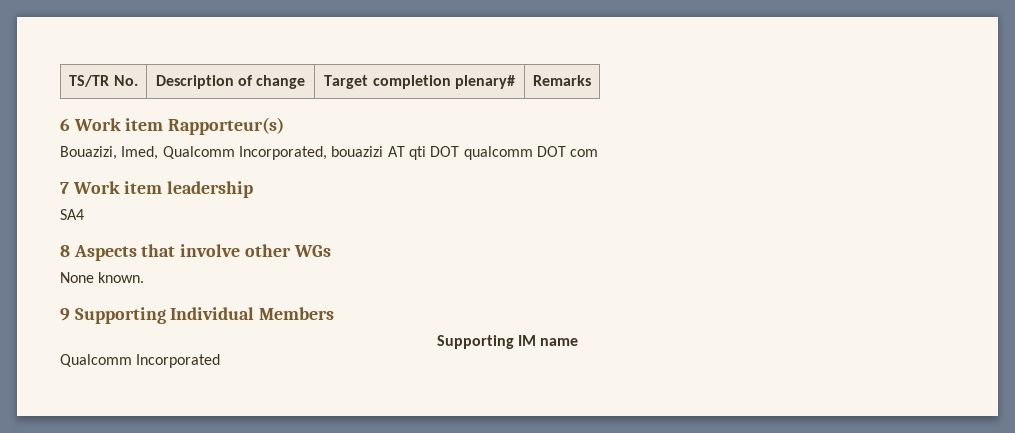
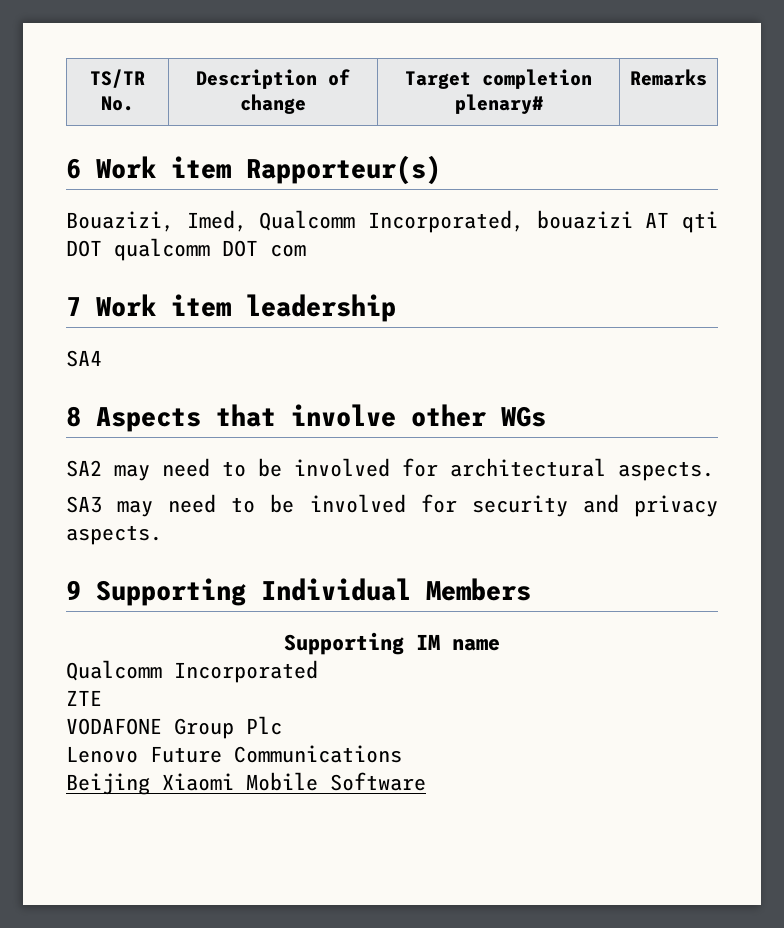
[60,272,145,283] None known. -> [66,458,714,481] [66,494,718,517] [66,525,162,545] SA2 may need to be involved for architectural aspects. // SA3 may need to be involved for security and privacy aspects.
(221, 361) none -> [66,690,102,706] [66,716,282,739] [66,745,402,763] [66,772,426,795] // ZTE // VODAFONE Group Plc // Lenovo Future Communications // Beijing Xiaomi Mobile Software

